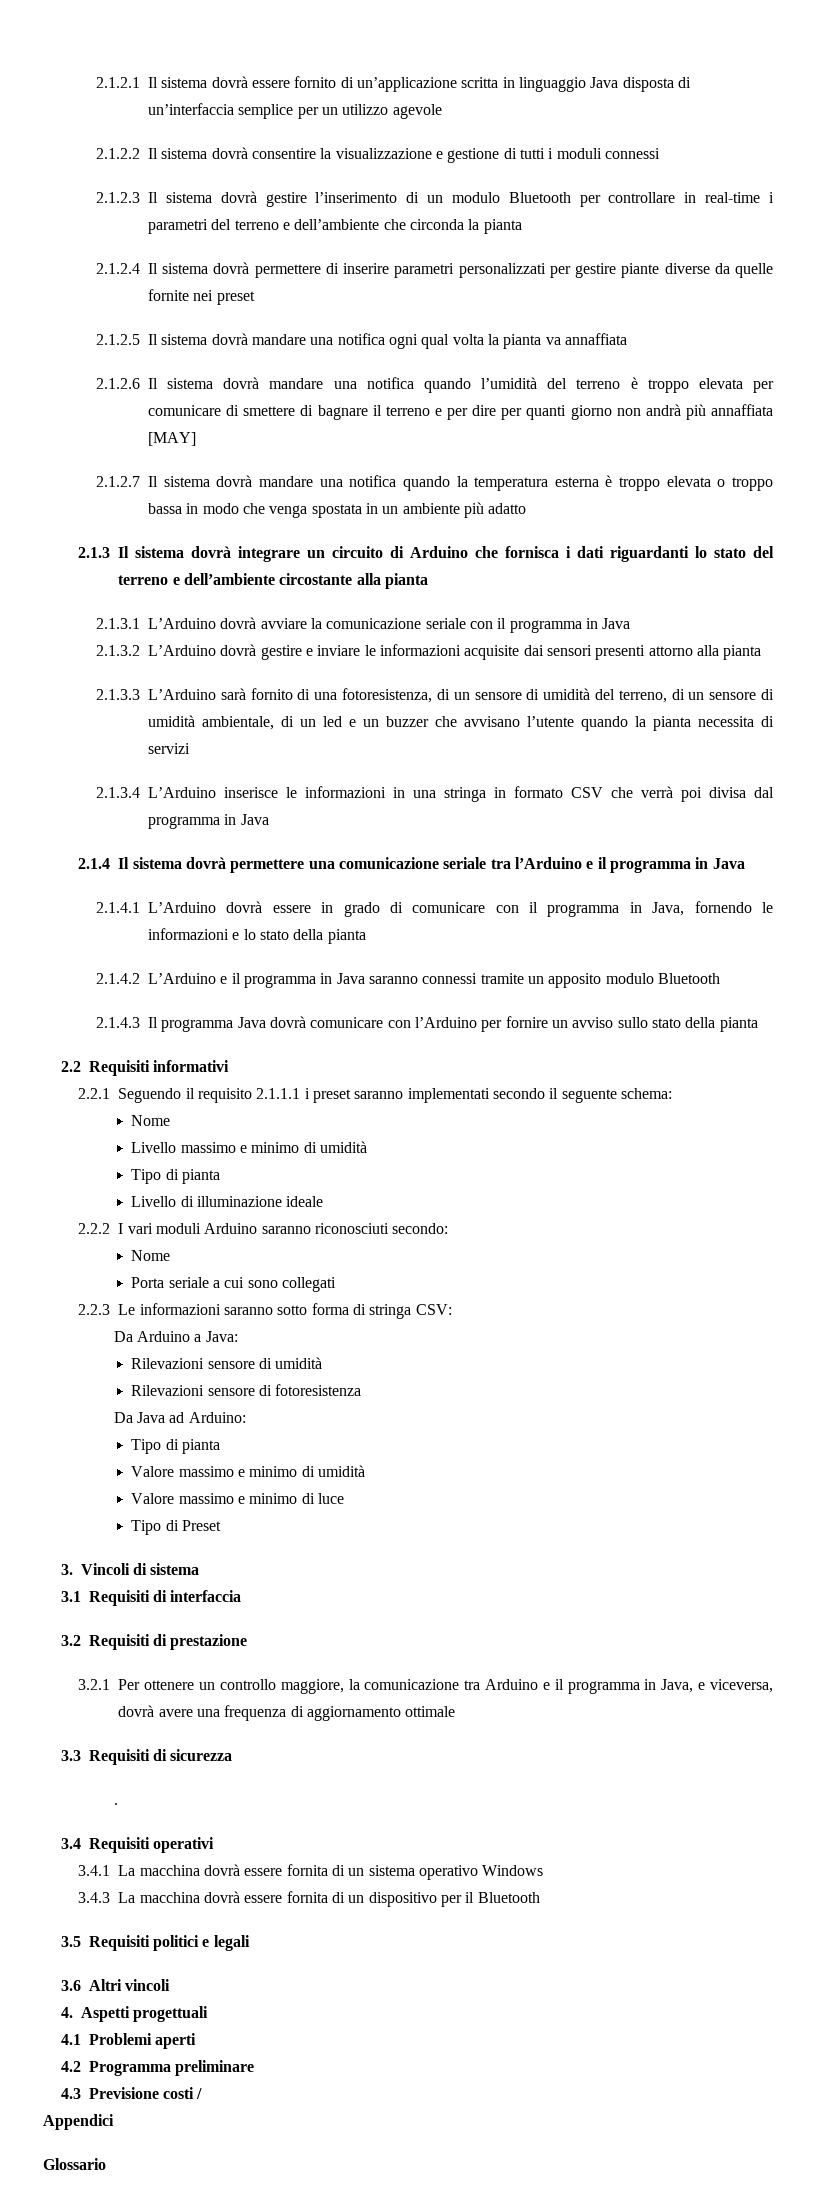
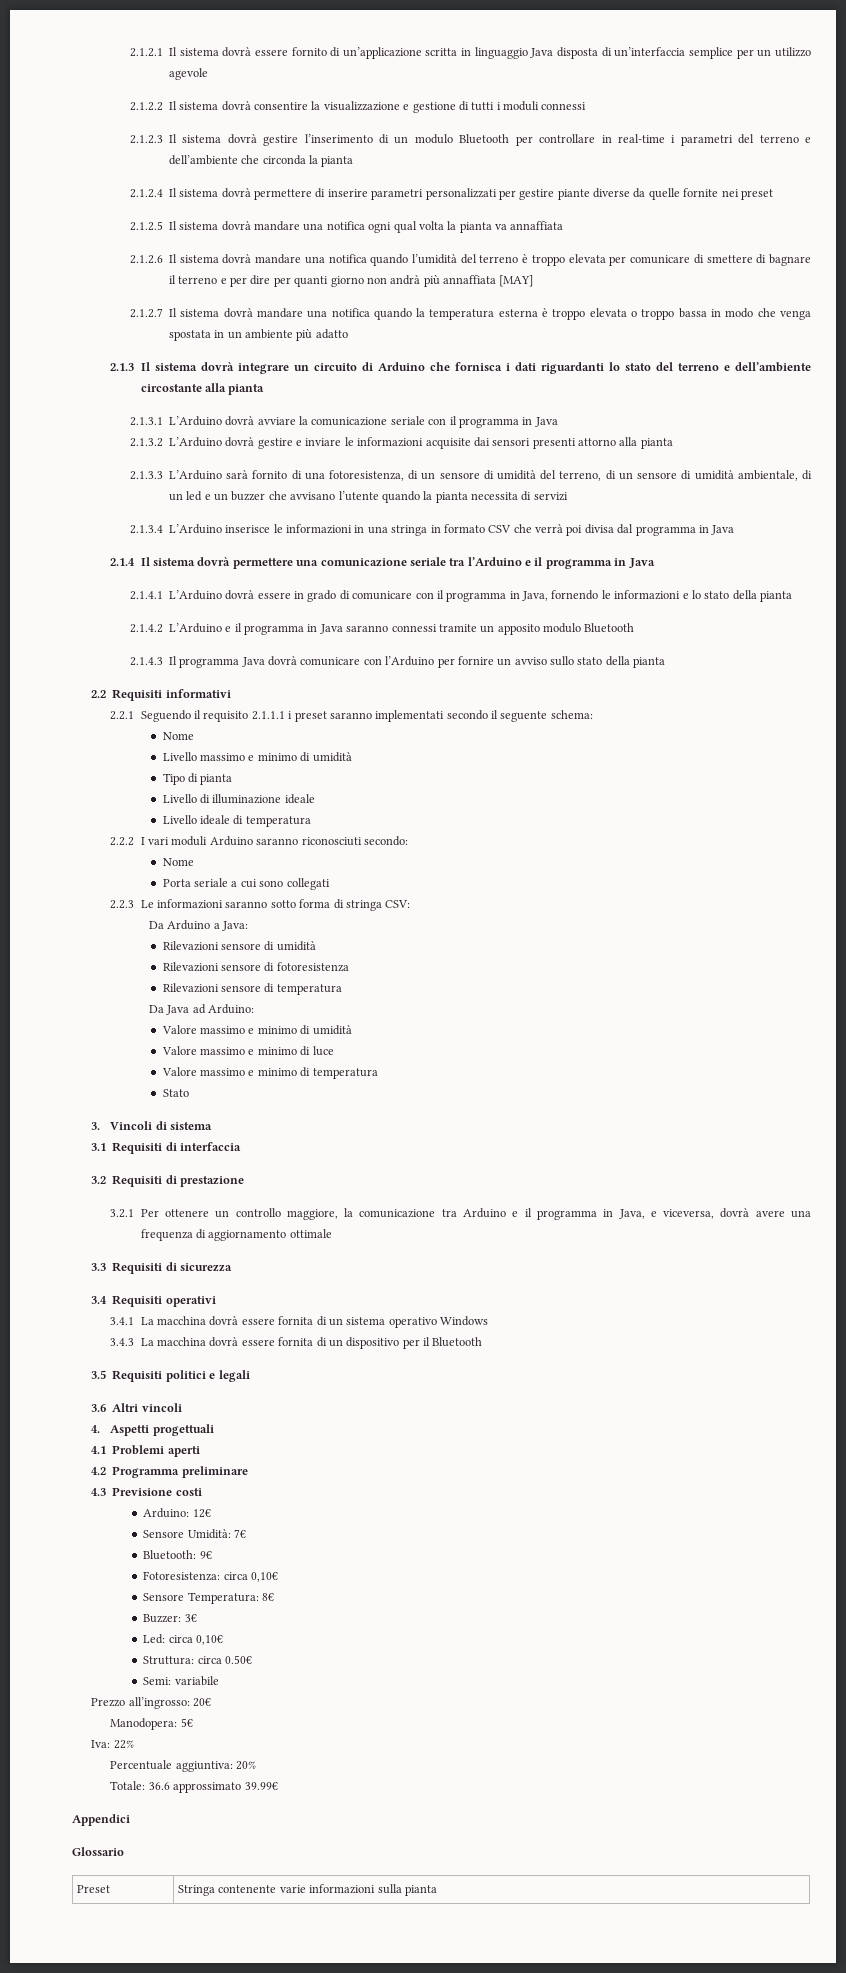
(324, 1201) none -> [162,815,311,827] // Livello ideale di temperatura
(362, 1390) none -> [162,983,342,995] // Rilevazioni sensore di temperatura
[131,1439,220,1454] // Tipo di pianta -> (254, 1009) none
[131,1520,221,1535] Tipo di Preset -> [161,1067,378,1079] [162,1089,189,1097] Valore massimo e minimo di temperatura // Stato
[113,1803,118,1805] // . -> (233, 1267) none
[196,2088,203,2099] [43,2114,114,2130] [43,2158,106,2170] / // Appendici // Glossario -> [143,1508,211,1518] [143,1529,247,1539] [143,1550,212,1560] [143,1571,279,1582] [143,1592,275,1604] [143,1614,197,1623] [143,1634,224,1645] [143,1655,253,1665] [143,1676,219,1686] [91,1697,211,1709] [110,1718,193,1730] [91,1740,134,1749] [110,1760,257,1772] [110,1781,278,1793] [72,1814,130,1826] [72,1847,124,1856] [77,1885,111,1893] [178,1884,437,1896] // Arduino: 12€ // Sensore Umidità: 7€ // Bluetooth: 9€ // Fotoresistenza: circa 0,10€ // Sensore Temperatura: 8€ // Buzzer: 3€ // Led: circa 0,10€ // Struttura: circa 0.50€ // Semi: variabile // Prezzo all’ingrosso: 20€ // Manodopera: 5€ // Iva: 22% // Percentuale aggiuntiva: 20% // Totale: 36.6 approssimato 39.99€ // Appendici // Glossario // Preset | Stringa contenente varie informazioni sulla pianta

